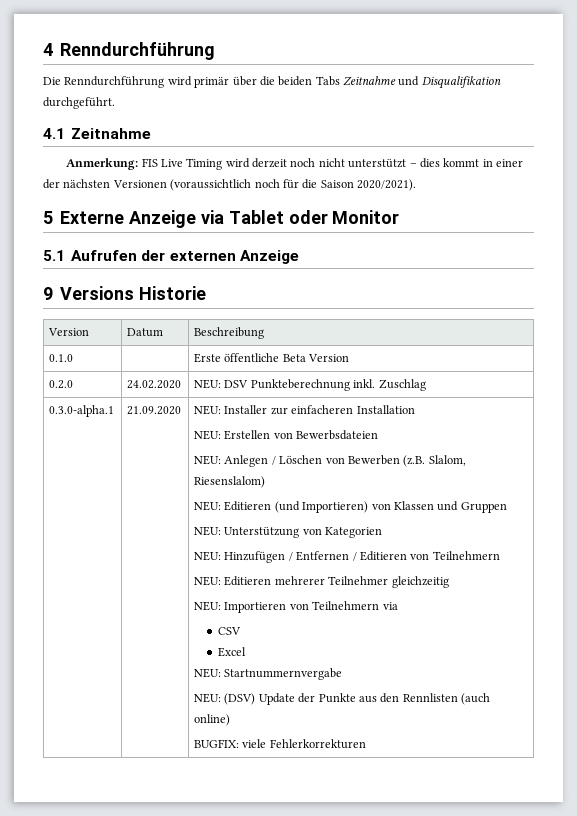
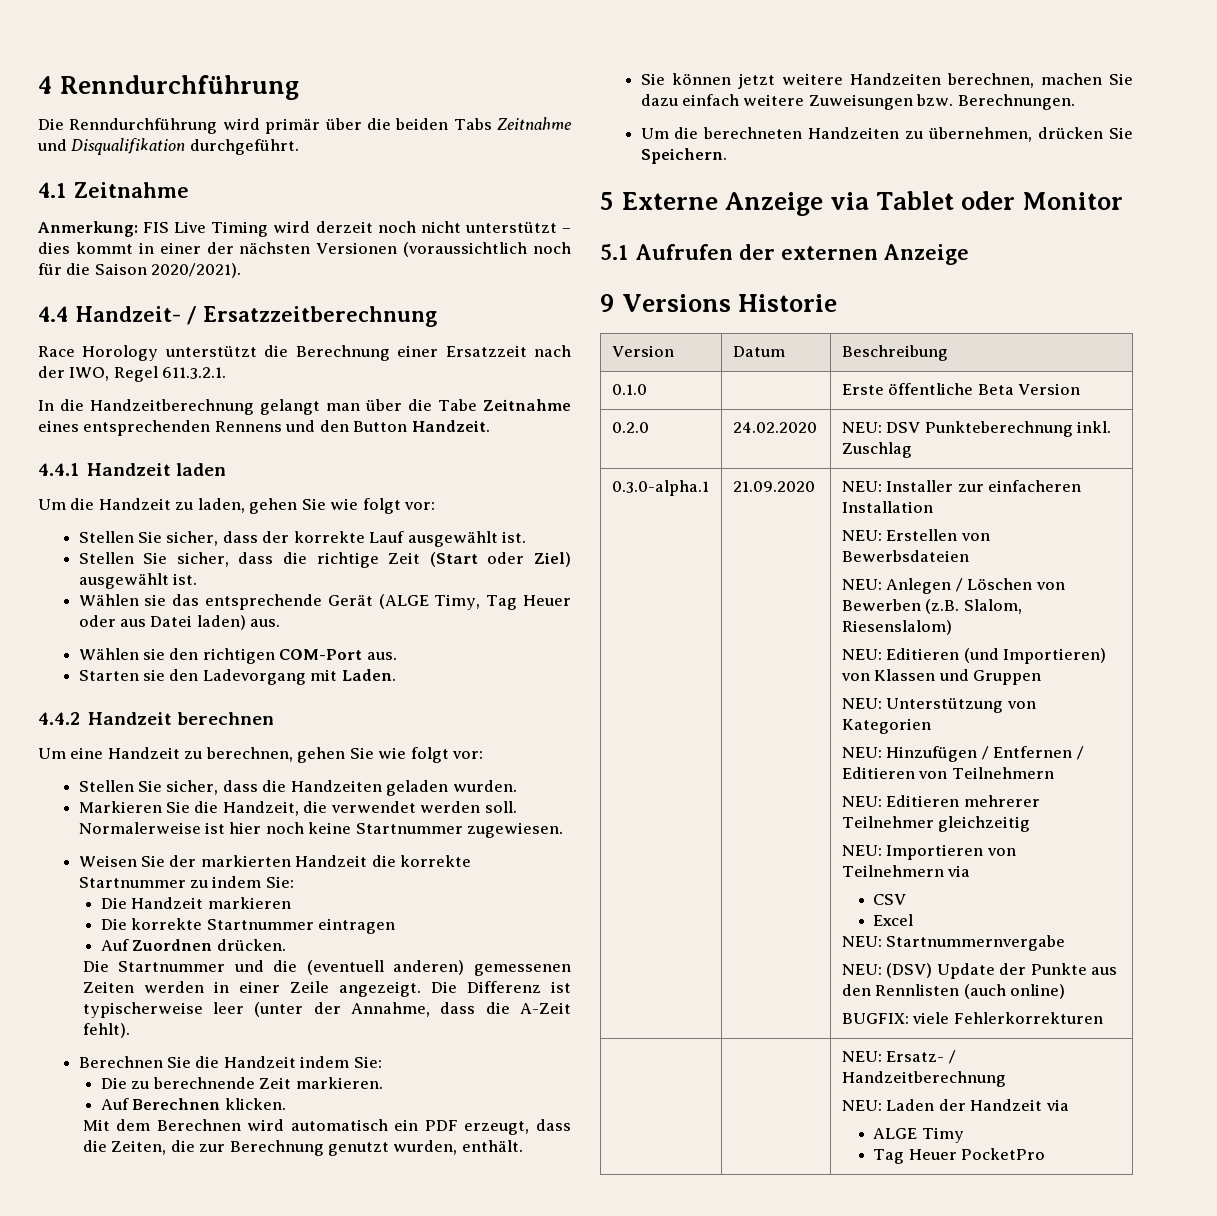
(416, 185) none -> [38,306,438,327] [38,345,572,361] [38,366,227,382] [38,399,571,415] [38,420,490,436] [38,463,227,476] [38,498,436,514] [78,531,527,547] [78,552,571,568] [78,573,197,589] [78,594,571,610] [78,615,281,630] [78,648,397,664] [78,669,396,685] [38,712,275,725] [38,747,484,763] [78,780,517,796] [78,801,517,816] [78,822,564,838] [78,855,472,867] [78,876,294,888] [100,897,291,909] [100,918,396,934] [100,939,286,951] [82,960,571,976] [82,981,571,997] [82,1002,571,1018] [82,1023,130,1038] [78,1056,382,1068] [100,1077,383,1089] [100,1098,286,1110] [82,1119,571,1135] [82,1140,523,1156] [640,73,1133,89] [640,94,1075,110] [640,127,1133,142] [640,148,727,164] // 4.4 Handzeit- / Ersatzzeitberechnung // Race Horology unterstützt die Berechnung einer Ersatzzeit nach der IWO, Regel 611.3.2.1. // In die Handzeitberechnung gelangt man über die Tabe Zeitnahme eines entsprechenden Rennens und den Button Handzeit. // 4.4.1 Handzeit laden // Um die Handzeit zu laden, gehen Sie wie folgt vor: // Stellen Sie sicher, dass der korrekte Lauf ausgewählt ist. // Stellen Sie sicher, dass die richtige Zeit (Start oder Ziel) ausgewählt ist. // Wählen sie das entsprechende Gerät (ALGE Timy, Tag Heuer oder aus Datei laden) aus. // Wählen sie den richtigen COM-Port aus. // Starten sie den Ladevorgang mit Laden. // 4.4.2 Handzeit berechnen // Um eine Handzeit zu berechnen, gehen Sie wie folgt vor: // Stellen Sie sicher, dass die Handzeiten geladen wurden. // Markieren Sie die Handzeit, die verwendet werden soll. Normalerweise ist hier noch keine Startnummer zugewiesen. // Weisen Sie der markierten Handzeit die korrekte Startnummer zu indem Sie: // Die Handzeit markieren // Die korrekte Startnummer eintragen // Auf Zuordnen drücken. // Die Startnummer und die (eventuell anderen) gemessenen Zeiten werden in einer Zeile angezeigt. Die Differenz ist typischerweise leer (unter der Annahme, dass die A-Zeit fehlt). // Berechnen Sie die Handzeit indem Sie: // Die zu berechnende Zeit markieren. // Auf Berechnen klicken. // Mit dem Berechnen wird automatisch ein PDF erzeugt, dass die Zeiten, die zur Berechnung genutzt wurden, enthält. // Sie können jetzt weitere Handzeiten berechnen, machen Sie dazu einfach weitere Zuweisungen bzw. Berechnungen. // Um die berechneten Handzeiten zu übernehmen, drücken Sie Speichern.
(366, 744) none -> [841,1050,956,1064] [841,1071,1006,1087] [841,1099,1069,1111] [873,1127,964,1143] [873,1148,1046,1164] // | | NEU: Ersatz- / Handzeitberechnung // NEU: Laden der Handzeit via // ALGE Timy // Tag Heuer PocketPro

